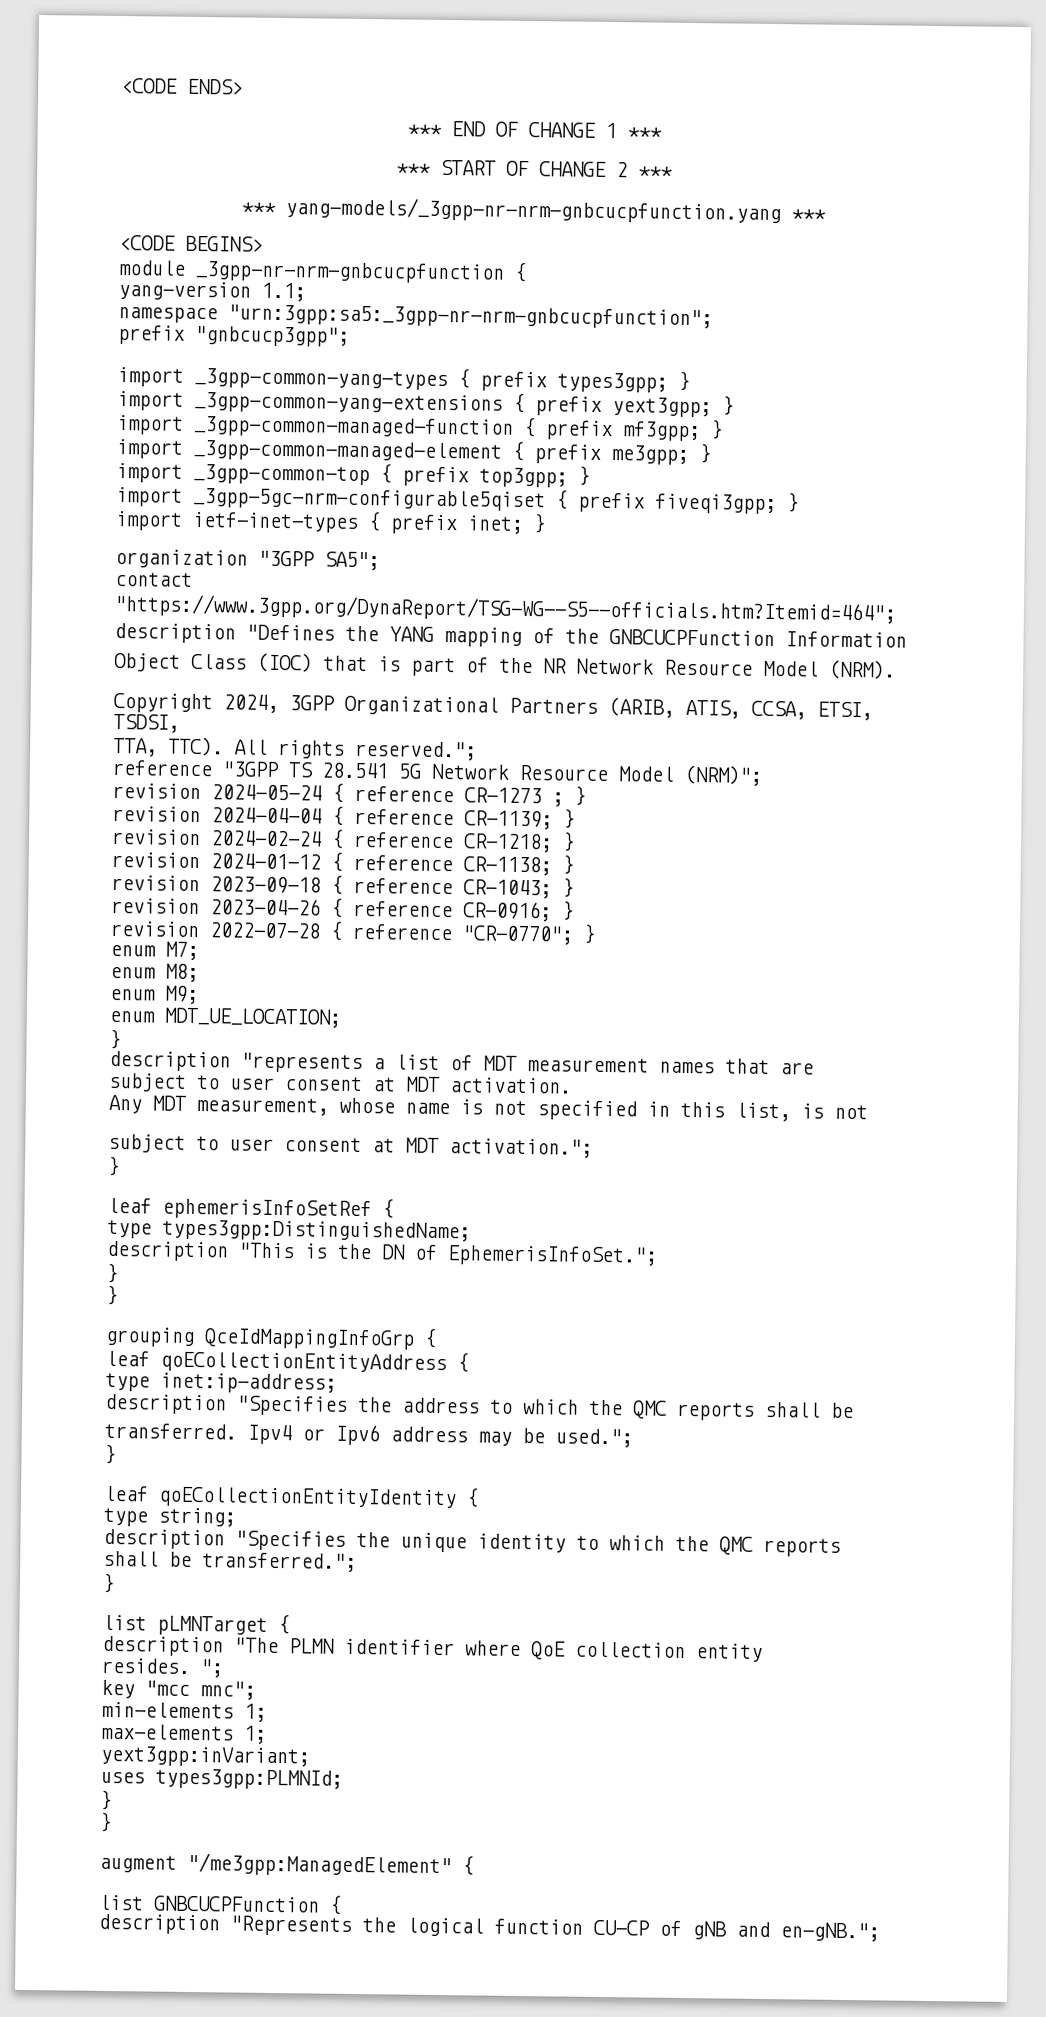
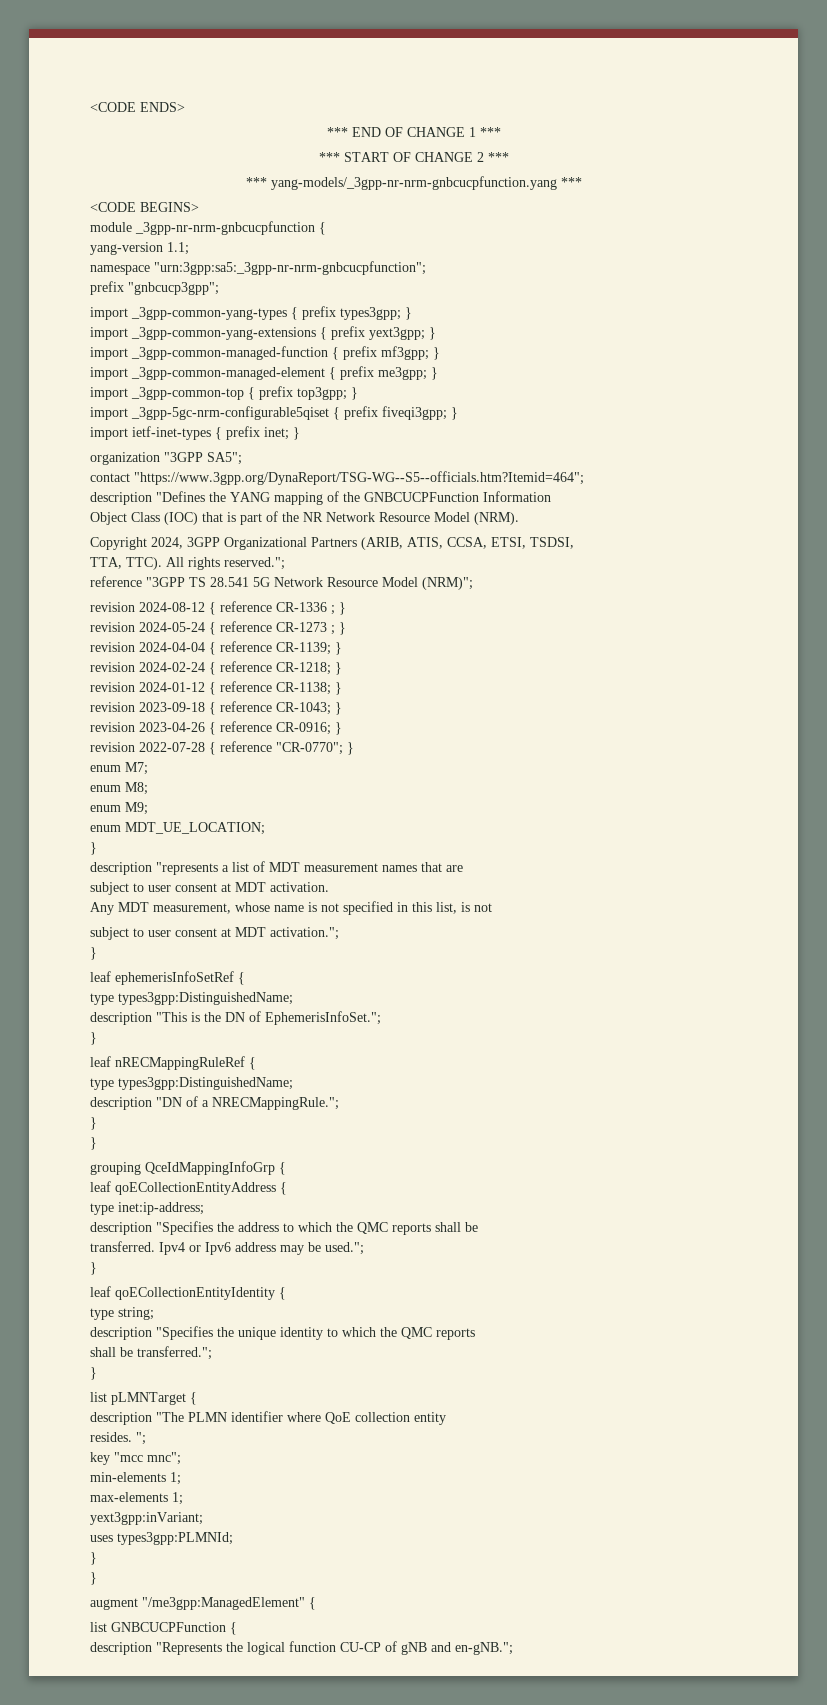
(762, 775) none -> [90,601,346,615] // revision 2024-08-12 { reference CR-1336 ; }
(118, 1273) none -> [90,1056,256,1070] [90,1077,293,1090] [90,1096,339,1110] [90,1117,97,1130] // leaf nRECMappingRuleRef { // type types3gpp:DistinguishedName; // description "DN of a NRECMappingRule."; // }

